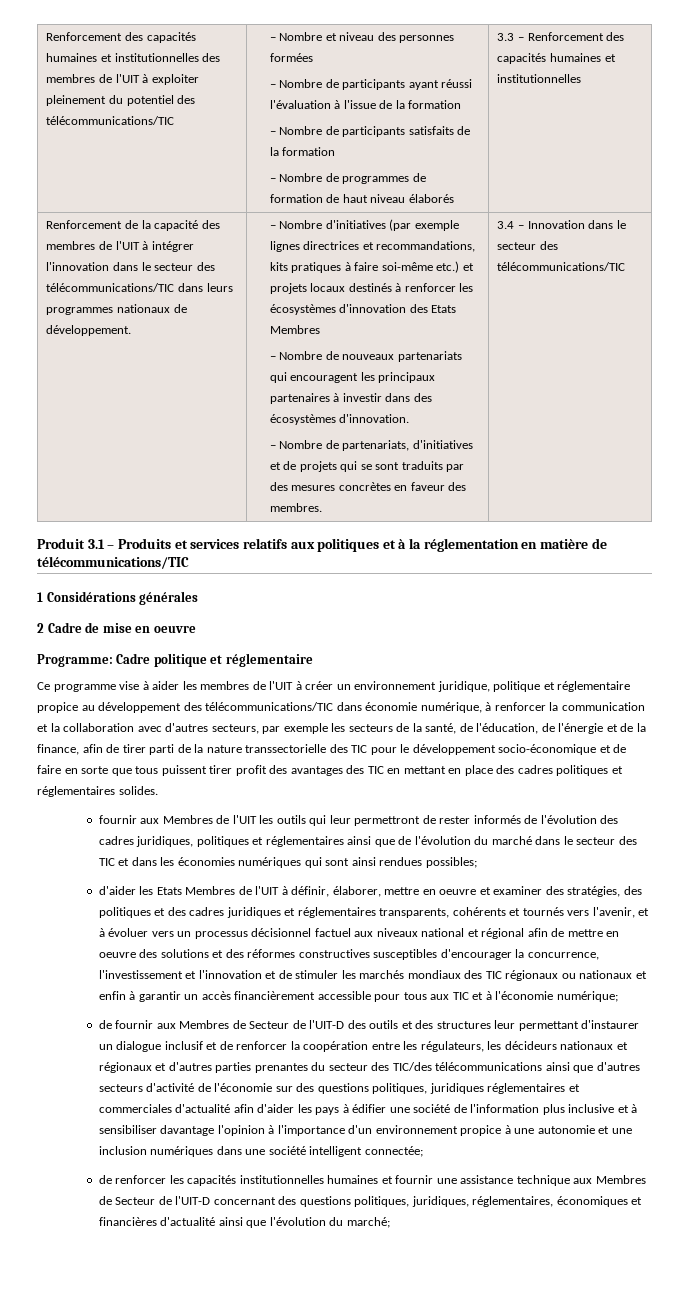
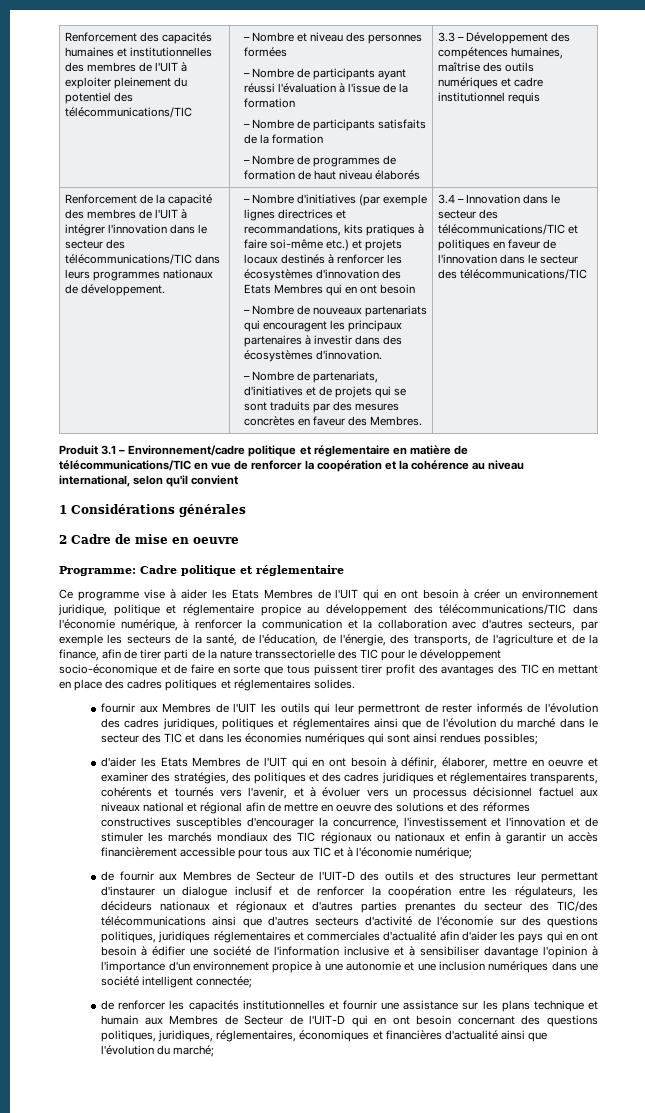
[527,32,625,41] [497,53,616,64] [497,74,582,83] Renforcement des capacités humaines et institutionnelles -> [465,32,570,44] [437,47,563,59] [437,62,534,72] [437,77,543,89] [437,92,540,104] Développement des compétences humaines, maîtrise des outils numériques et cadre institutionnel requis
(320, 329) none -> [325,284,416,296] qui en ont besoin
[269,503,322,512] membres. -> [369,416,422,426] Membres.
[37,538,607,552] [37,556,189,569] // Produit 3.1 – Produits et services relatifs aux politiques et à la réglementation en matière de télécommunications/TIC -> [567,225,578,234] [437,239,556,251] [437,254,578,264] [437,269,587,280] [59,445,468,457] [59,460,525,472] [59,475,239,487] et politiques en faveur de l'innovation dans le secteur des télécommunications/TIC // Produit 3.1 – Environnement/cadre politique et réglementaire en matière de télécommunications/TIC en vue de renforcer la coopération et la cohérence au niveau international, selon qu'il convient
[200,681,294,690] membres de l'UIT -> [231,589,459,601] Etats Membres de l'UIT qui en ont besoin
[365,702,418,711] économie -> [59,619,115,629] l'économie
[558,723,604,734] l'énergie -> [339,634,553,646] l'énergie, des transports, de l'agriculture
(280, 890) none -> [291,757,386,769] qui en ont besoin
(340, 1111) none -> [546,931,599,943] [101,946,137,956] qui en ont besoin
[542,1104,565,1115] plus -> (340, 951) none
[327,1175,379,1184] humaines -> (325, 1005) none
[516,1175,646,1186] [98,1196,211,1205] technique aux Membres de Secteur de l'UIT-D -> [462,1000,599,1012] [101,1015,452,1027] sur les plans technique et humain aux Membres de Secteur de l'UIT-D qui en ont besoin

